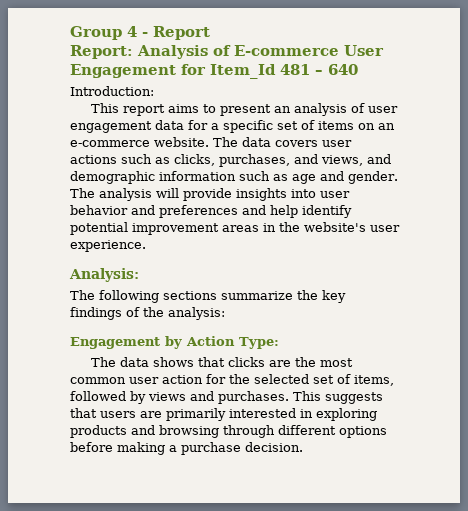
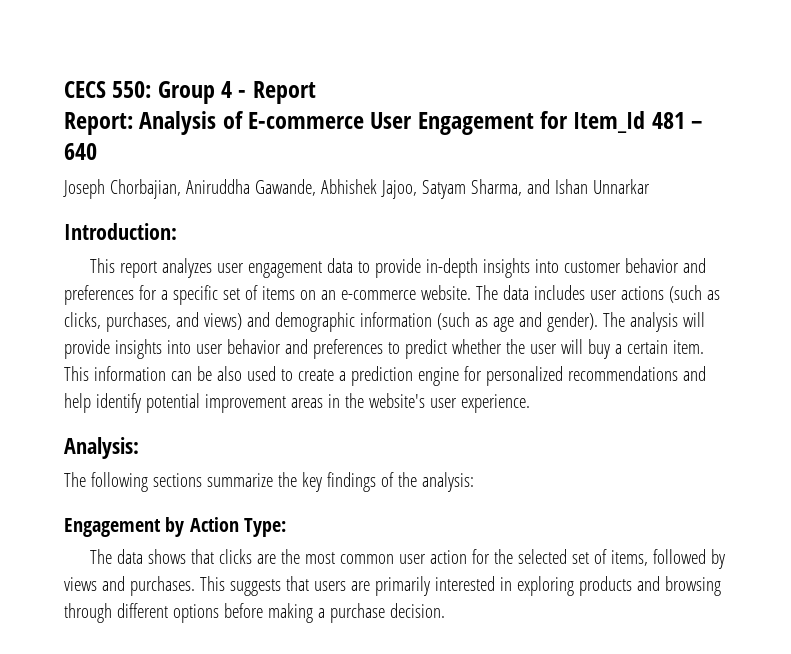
(70, 33) none -> [64,81,152,98] CECS 550:
[70,86,154,96] [91,103,399,116] [70,120,184,133] Introduction: // This report aims to present an analysis of user engagement data -> [63,179,650,199] [64,223,177,240] [89,258,706,278] [64,285,134,305] Joseph Chorbajian, Aniruddha Gawande, Abhishek Jajoo, Satyam Sharma, and Ishan Unnarkar // Introduction: // This report analyzes user engagement data to provide in-depth insights into customer behavior and preferences
[275,140,318,147] covers -> [533,285,585,300] includes
[121,154,152,164] such -> [668,285,702,303] (such
[321,155,363,166] views, -> [203,313,242,330] views)
[239,171,270,181] such -> [436,312,470,330] (such
[348,171,398,184] gender. -> [546,312,598,332] gender).
(238, 211) none -> [387,339,704,359] [64,366,678,386] to predict whether the user will buy a certain item. This information can be also used to create a prediction engine for personalized recommendations

